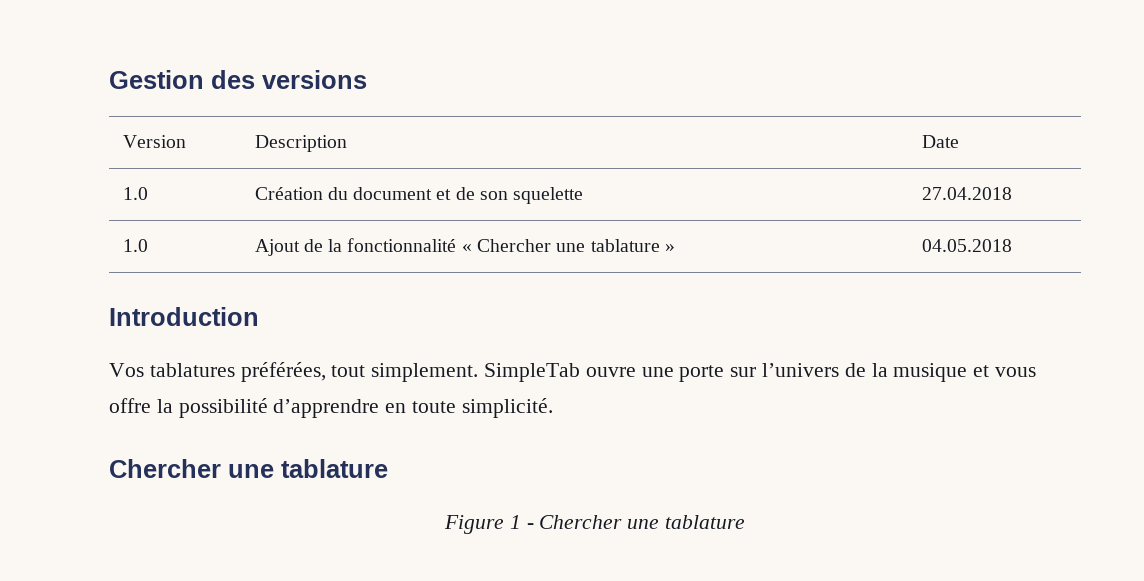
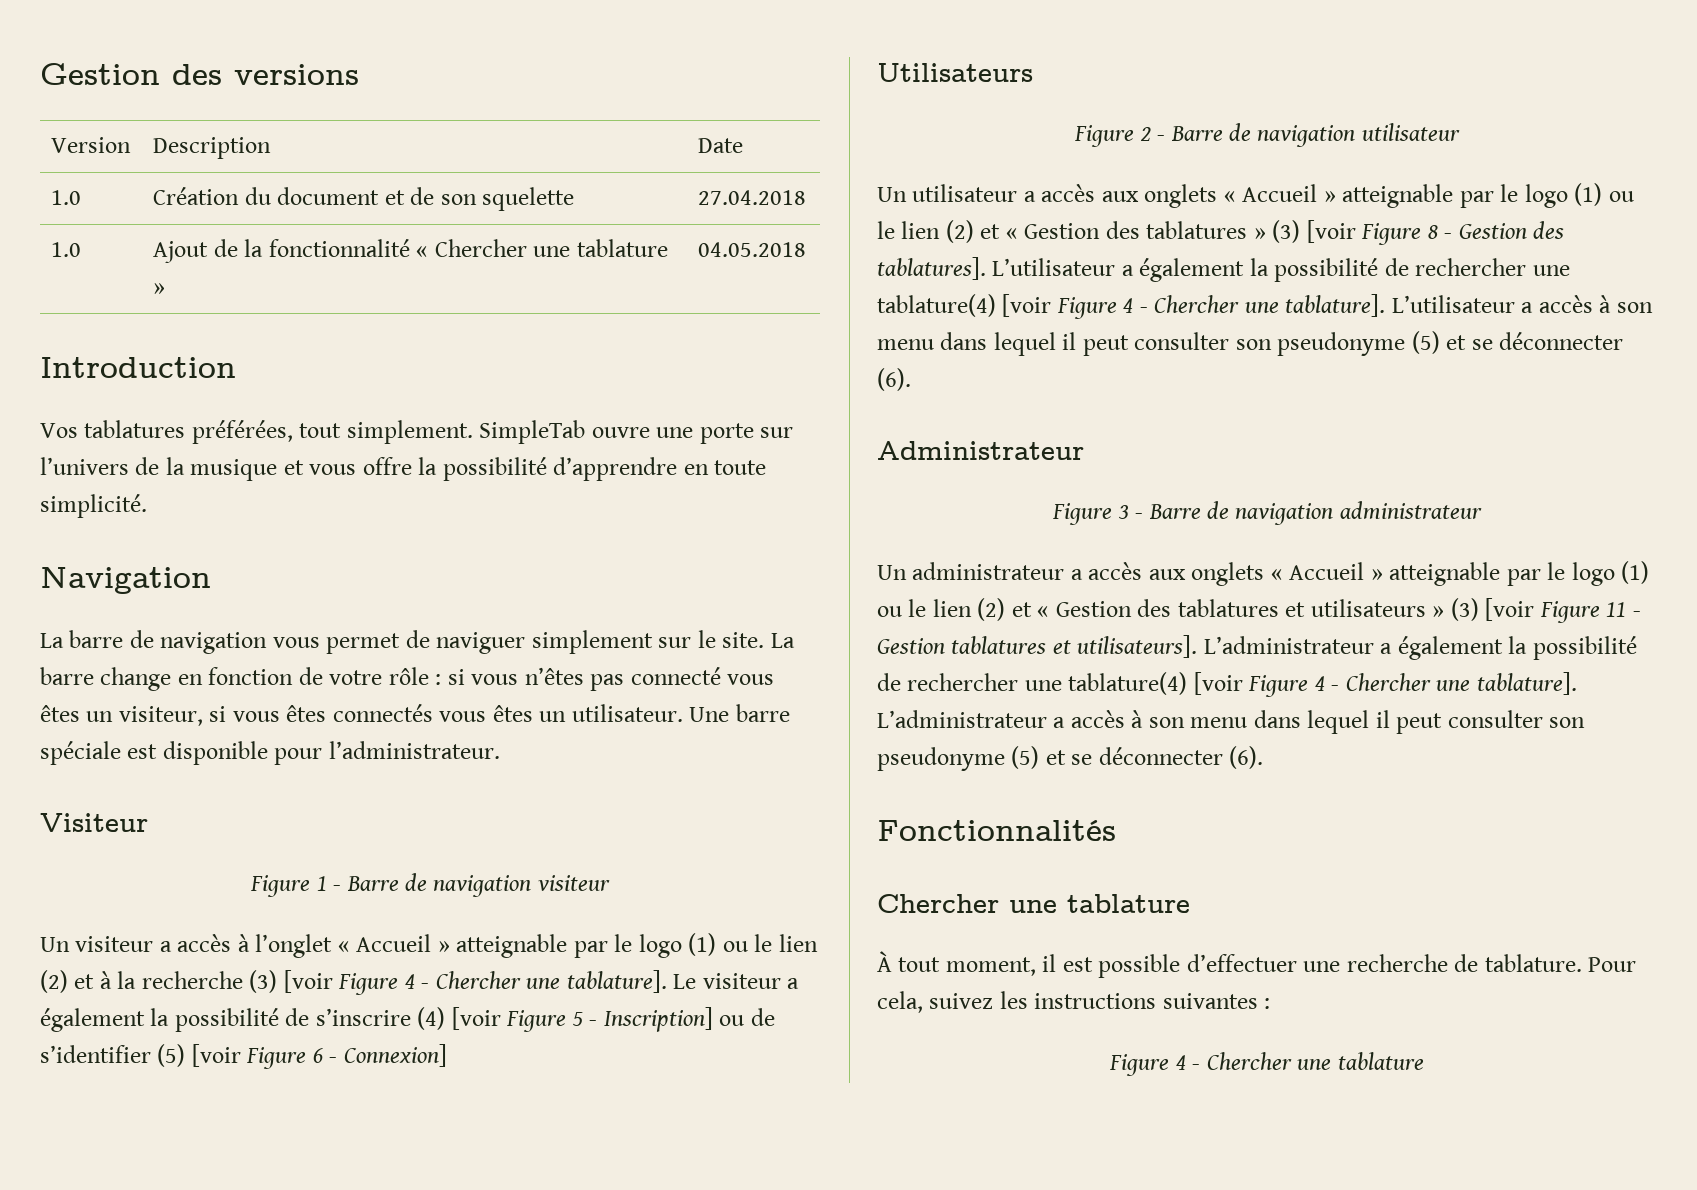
[109,459,388,478] [443,515,521,534] Chercher une tablature // Figure 1 -> [40,567,211,594] [40,630,795,654] [40,667,775,691] [40,704,790,726] [40,741,500,765] [40,813,148,832] [250,873,610,897] [40,933,818,958] [40,970,800,995] [40,1007,775,1032] [40,1044,447,1069] [877,63,1033,82] [1074,123,1460,147] [877,183,1634,208] [877,220,1565,245] [877,257,1570,282] [877,294,1653,319] [877,331,1624,356] [877,368,911,391] [877,441,1084,460] [1052,501,1482,525] [877,561,1650,586] [877,598,1641,623] [877,635,1637,660] [877,672,1577,697] [877,710,1586,734] [877,746,1264,771] [877,820,1116,841] [877,894,1190,913] [877,951,1637,978] [877,991,1271,1013] [1109,1054,1186,1076] Navigation // La barre de navigation vous permet de naviguer simplement sur le site. La barre change en fonction de votre rôle : si vous n’êtes pas connecté vous êtes un visiteur, si vous êtes connectés vous êtes un utilisateur. Une barre spéciale est disponible pour l’administrateur. // Visiteur // Figure 1 - Barre de navigation visiteur // Un visiteur a accès à l’onglet « Accueil » atteignable par le logo (1) ou le lien (2) et à la recherche (3) [voir Figure 4 - Chercher une tablature]. Le visiteur a également la possibilité de s’inscrire (4) [voir Figure 5 - Inscription] ou de s’identifier (5) [voir Figure 6 - Connexion] // Utilisateurs // Figure 2 - Barre de navigation utilisateur // Un utilisateur a accès aux onglets « Accueil » atteignable par le logo (1) ou le lien (2) et « Gestion des tablatures » (3) [voir Figure 8 - Gestion des tablatures]. L’utilisateur a également la possibilité de rechercher une tablature(4) [voir Figure 4 - Chercher une tablature]. L’utilisateur a accès à son menu dans lequel il peut consulter son pseudonyme (5) et se déconnecter (6). // Administrateur // Figure 3 - Barre de navigation administrateur // Un administrateur a accès aux onglets « Accueil » atteignable par le logo (1) ou le lien (2) et « Gestion des tablatures et utilisateurs » (3) [voir Figure 11 - Gestion tablatures et utilisateurs]. L’administrateur a également la possibilité de rechercher une tablature(4) [voir Figure 4 - Chercher une tablature]. L’administrateur a accès à son menu dans lequel il peut consulter son pseudonyme (5) et se déconnecter (6). // Fonctionnalités // Chercher une tablature // À tout moment, il est possible d’effectuer une recherche de tablature. Pour cela, suivez les instructions suivantes : // Figure 4

